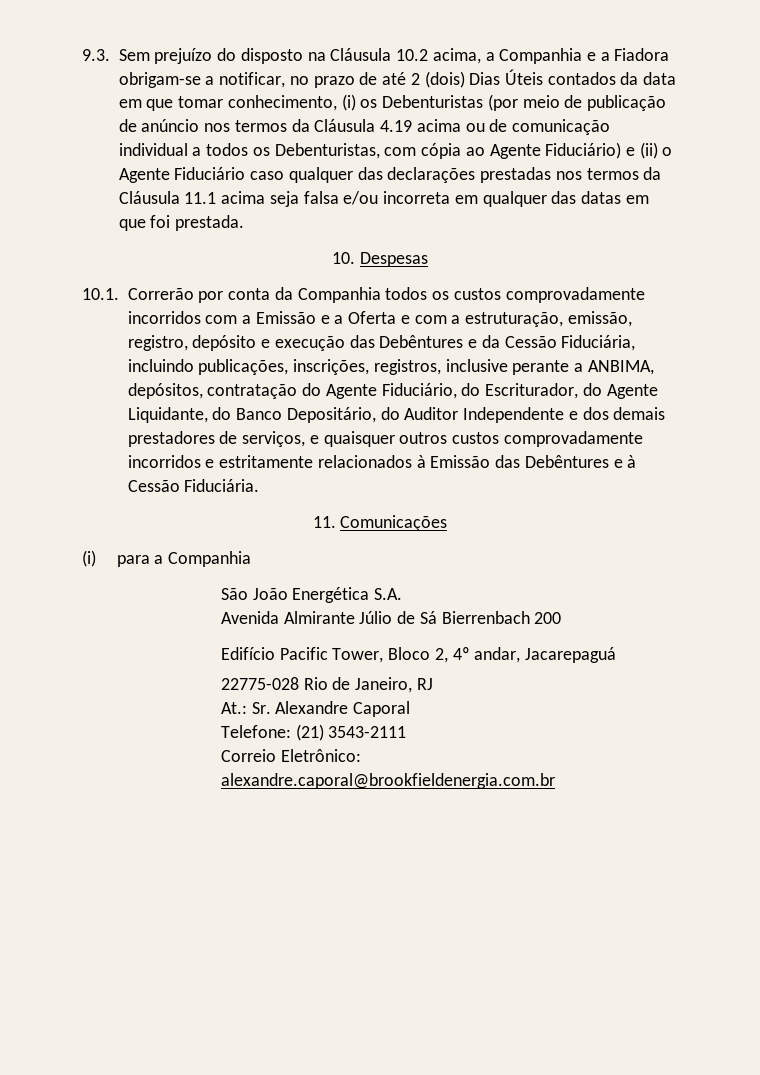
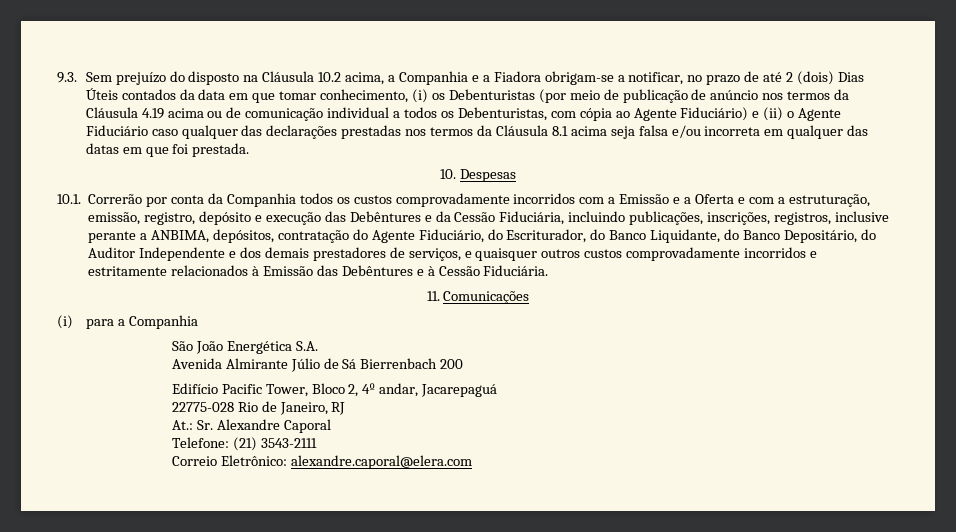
[184,192,217,204] 11.1 -> [551,126,568,136] 8.1
[606,384,658,399] Agente -> [609,230,647,240] Banco
[220,773,555,789] alexandre.caporal@brookfieldenergia.com.br -> [290,455,472,469] alexandre.caporal@elera.com

